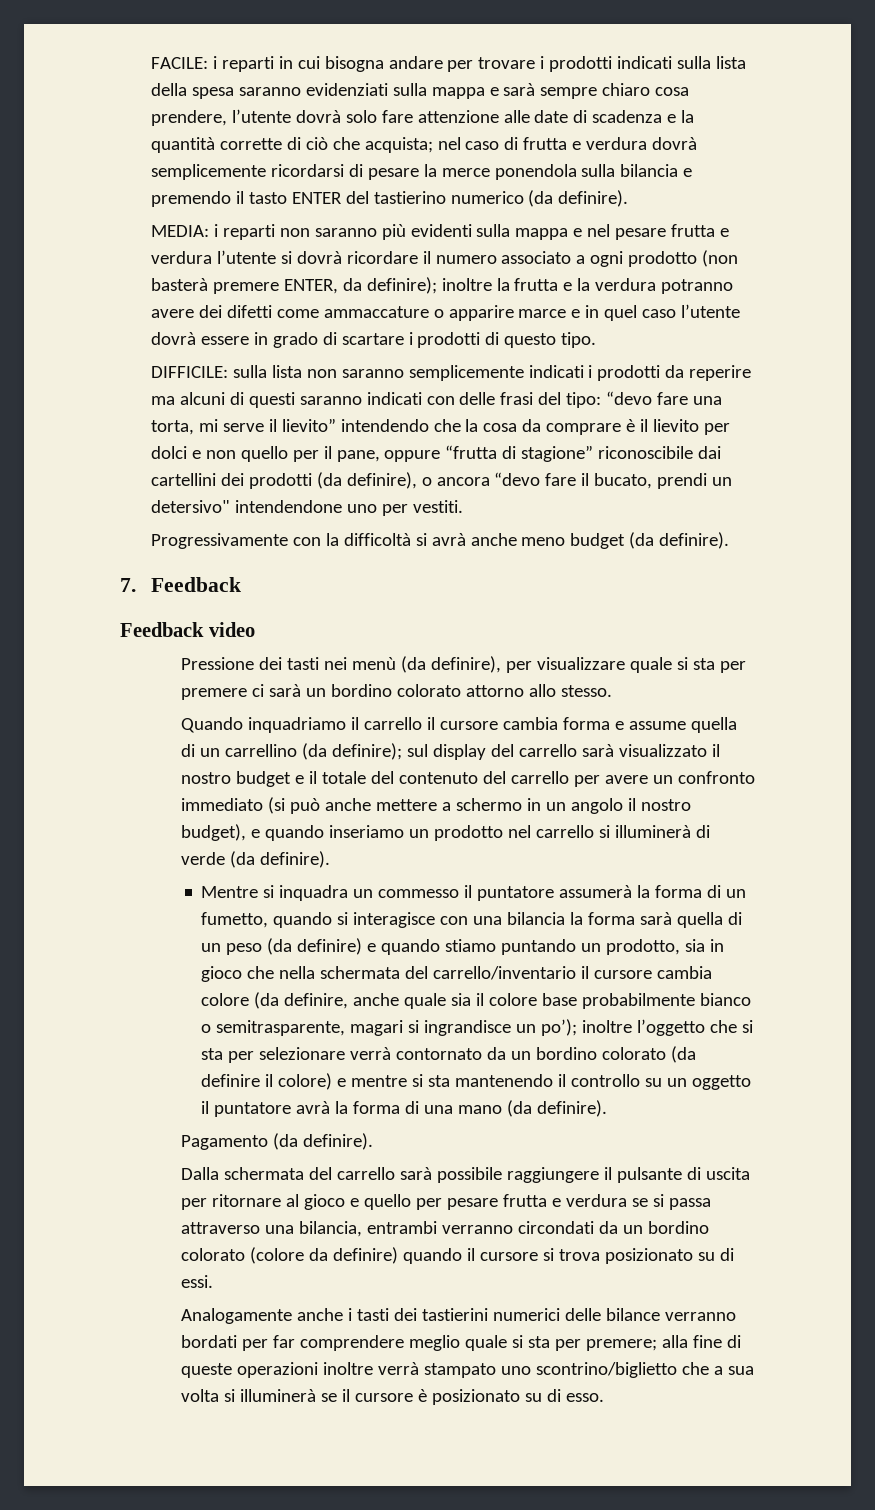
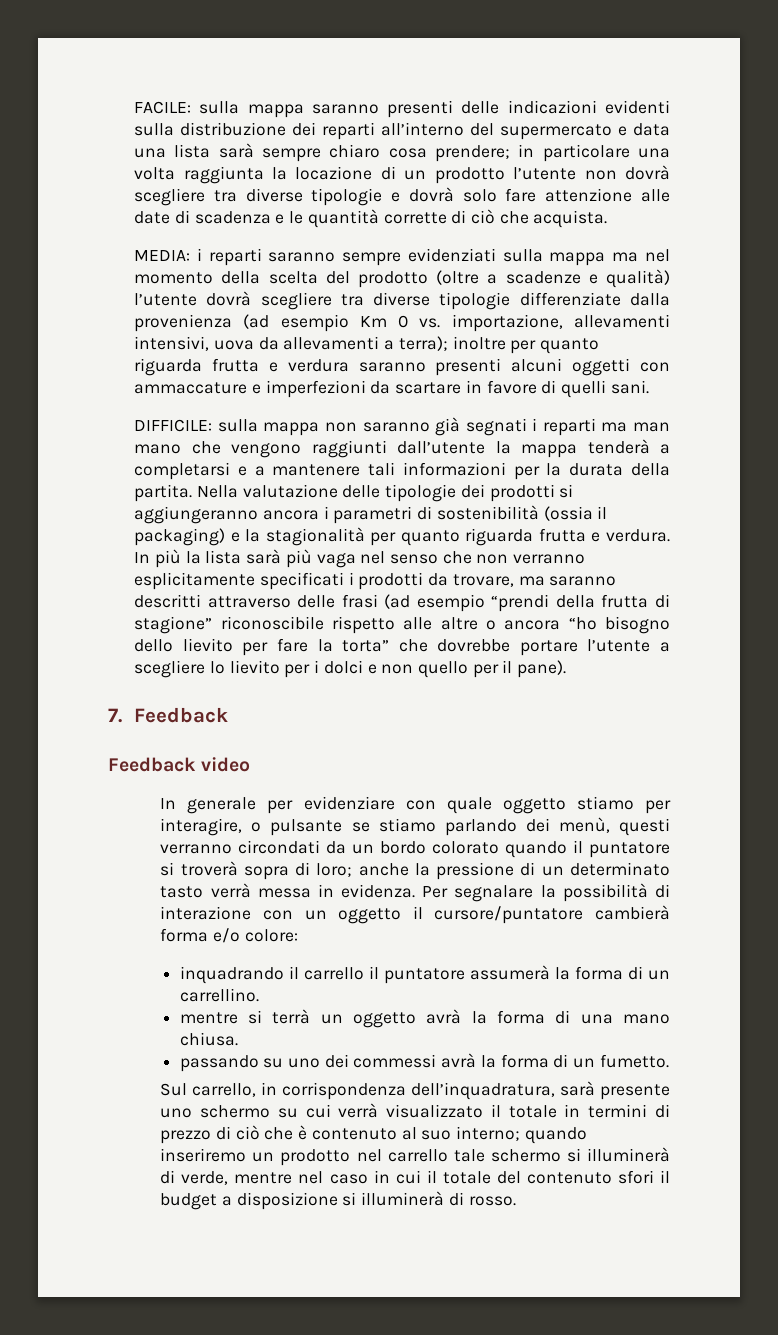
[212,56,747,72] [150,83,690,99] [150,109,291,126] i reparti in cui bisogna andare per trovare i prodotti indicati sulla lista della spesa saranno evidenziati sulla mappa e sarà sempre chiaro cosa prendere, l’utente -> [199,100,670,118] [134,122,670,140] [134,143,670,162] [134,165,670,184] [134,188,401,206] sulla mappa saranno presenti delle indicazioni evidenti sulla distribuzione dei reparti all’interno del supermercato e data una lista sarà sempre chiaro cosa prendere; in particolare una volta raggiunta la locazione di un prodotto l’utente non dovrà scegliere tra diverse tipologie e
[681,110,695,123] la -> [289,211,304,224] le
[364,137,698,153] [150,164,693,180] [150,190,629,207] [150,224,730,240] [150,250,739,267] [150,277,734,294] [150,304,741,321] [150,332,597,348] acquista; nel caso di frutta e verdura dovrà semplicemente ricordarsi di pesare la merce ponendola sulla bilancia e premendo il tasto ENTER del tastierino numerico (da definire). // MEDIA: i reparti non saranno più evidenti sulla mappa e nel pesare frutta e verdura l’utente si dovrà ricordare il numero associato a ogni prodotto (non basterà premere ENTER, da definire); inoltre la frutta e la verdura potranno avere dei difetti come ammaccature o apparire marce e in quel caso l’utente dovrà essere in grado di scartare i prodotti di questo tipo. -> [533,210,608,228] [134,248,670,266] [134,269,670,288] [134,291,670,310] [134,314,670,332] [134,336,599,354] [134,358,670,376] [134,380,649,398] acquista. // MEDIA: i reparti saranno sempre evidenziati sulla mappa ma nel momento della scelta del prodotto (oltre a scadenze e qualità) l’utente dovrà scegliere tra diverse tipologie differenziate dalla provenienza (ad esempio Km 0 vs. importazione, allevamenti intensivi, uova da allevamenti a terra); inoltre per quanto riguarda frutta e verdura saranno presenti alcuni oggetti con ammaccature e imperfezioni da scartare in favore di quelli sani.
[271,365,752,381] [150,391,723,408] [150,418,731,435] lista non saranno semplicemente indicati i prodotti da reperire ma alcuni di questi saranno indicati con delle frasi del tipo: “devo fare una torta, mi serve il lievito” intendendo che la cosa da comprare è il lievito per -> [263,417,670,436] [134,439,670,458] [134,462,670,480] [134,484,574,502] [134,505,608,524] [134,527,670,546] [134,549,586,568] [134,572,617,590] [134,594,670,612] [134,616,670,634] [134,638,670,656] [134,660,320,678] mappa non saranno già segnati i reparti ma man mano che vengono raggiunti dall’utente la mappa tenderà a completarsi e a mantenere tali informazioni per la durata della partita. Nella valutazione delle tipologie dei prodotti si aggiungeranno ancora i parametri di sostenibilità (ossia il packaging) e la stagionalità per quanto riguarda frutta e verdura. In più la lista sarà più vaga nel senso che non verranno esplicitamente specificati i prodotti da trovare, ma saranno descritti attraverso delle frasi (ad esempio “prendi della frutta di stagione” riconoscibile rispetto alle altre o ancora “ho bisogno dello lievito per fare la torta” che dovrebbe portare l’utente a scegliere lo lievito per i
[336,445,722,462] [150,472,733,489] [150,500,463,516] [150,532,730,549] [120,577,241,592] [120,622,255,637] [181,656,746,673] [181,684,613,700] [181,717,737,733] [181,743,720,760] [181,771,755,787] [181,797,691,814] [181,824,710,841] [181,851,331,868] [201,885,460,901] pane, oppure “frutta di stagione” riconoscibile dai cartellini dei prodotti (da definire), o ancora “devo fare il bucato, prendi un detersivo" intendendone uno per vestiti. // Progressivamente con la difficoltà si avrà anche meno budget (da definire). // 7. Feedback // Feedback video // Pressione dei tasti nei menù (da definire), per visualizzare quale si sta per premere ci sarà un bordino colorato attorno allo stesso. // Quando inquadriamo il carrello il cursore cambia forma e assume quella di un carrellino (da definire); sul display del carrello sarà visualizzato il nostro budget e il totale del contenuto del carrello per avere un confronto immediato (si può anche mettere a schermo in un angolo il nostro budget), e quando inseriamo un prodotto nel carrello si illuminerà di verde (da definire). // Mentre si inquadra un commesso -> [517,660,567,678] [108,707,229,723] [108,757,251,772] [160,796,671,814] [160,817,670,836] [160,840,670,858] [160,861,670,880] [160,883,670,902] [160,905,670,924] [160,928,298,943] [179,966,364,984] pane). // 7. Feedback // Feedback video // In generale per evidenziare con quale oggetto stiamo per interagire, o pulsante se stiamo parlando dei menù, questi verranno circondati da un bordo colorato quando il puntatore si troverà sopra di loro; anche la pressione di un determinato tasto verrà messa in evidenza. Per segnalare la possibilità di interazione con un oggetto il cursore/puntatore cambierà forma e/o colore: // inquadrando il carrello
[201,912,743,928] [201,938,725,955] [201,966,713,982] [201,992,752,1009] [201,1019,754,1036] [201,1046,697,1063] [201,1073,752,1090] [201,1101,292,1117] fumetto, quando si interagisce con una bilancia la forma sarà quella di un peso (da definire) e quando stiamo puntando un prodotto, sia in gioco che nella schermata del carrello/inventario il cursore cambia colore (da definire, anche quale sia il colore base probabilmente bianco o semitrasparente, magari si ingrandisce un po’); inoltre l’oggetto che si sta per selezionare verrà contornato da un bordino colorato (da definire il colore) e mentre si sta mantenendo il controllo su un oggetto il puntatore -> [179,988,259,1002] [179,1009,416,1028] carrellino. // mentre si terrà un oggetto
[507,1100,608,1117] [181,1133,374,1150] [181,1167,750,1183] [181,1194,711,1210] [181,1221,710,1237] [181,1247,734,1264] [181,1275,214,1288] [181,1308,737,1324] [181,1335,741,1351] [181,1362,755,1378] [181,1389,604,1405] (da definire). // Pagamento (da definire). // Dalla schermata del carrello sarà possibile raggiungere il pulsante di uscita per ritornare al gioco e quello per pesare frutta e verdura se si passa attraverso una bilancia, entrambi verranno circondati da un bordino colorato (colore da definire) quando il cursore si trova posizionato su di essi. // Analogamente anche i tasti dei tastierini numerici delle bilance verranno bordati per far comprendere meglio quale si sta per premere; alla fine di queste operazioni inoltre verrà stampato uno scontrino/biglietto che a sua volta si illuminerà se il cursore è posizionato su di esso. -> [179,1032,238,1046] [179,1053,669,1072] [160,1081,670,1100] [160,1103,670,1118] [160,1125,587,1144] [160,1147,670,1166] [160,1170,670,1185] [160,1191,516,1210] chiusa. // passando su uno dei commessi avrà la forma di un fumetto. // Sul carrello, in corrispondenza dell’inquadratura, sarà presente uno schermo su cui verrà visualizzato il totale in termini di prezzo di ciò che è contenuto al suo interno; quando inseriremo un prodotto nel carrello tale schermo si illuminerà di verde, mentre nel caso in cui il totale del contenuto sfori il budget a disposizione si illuminerà di rosso.

